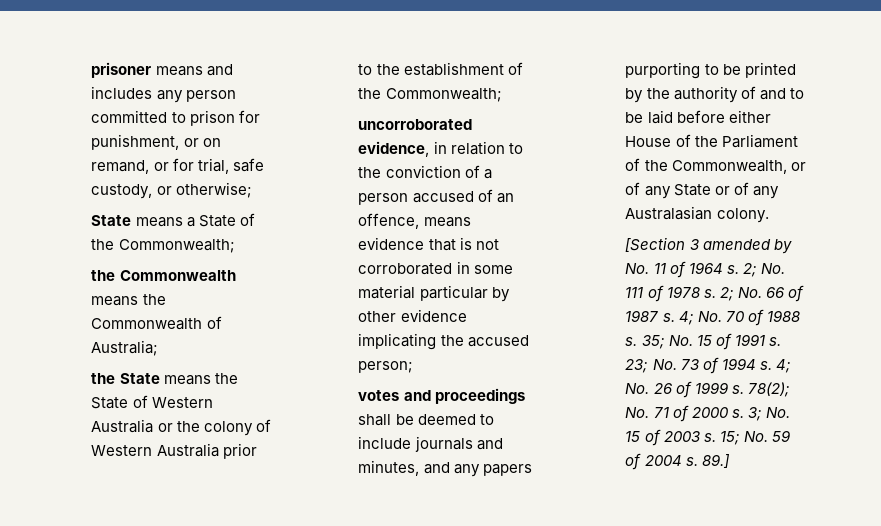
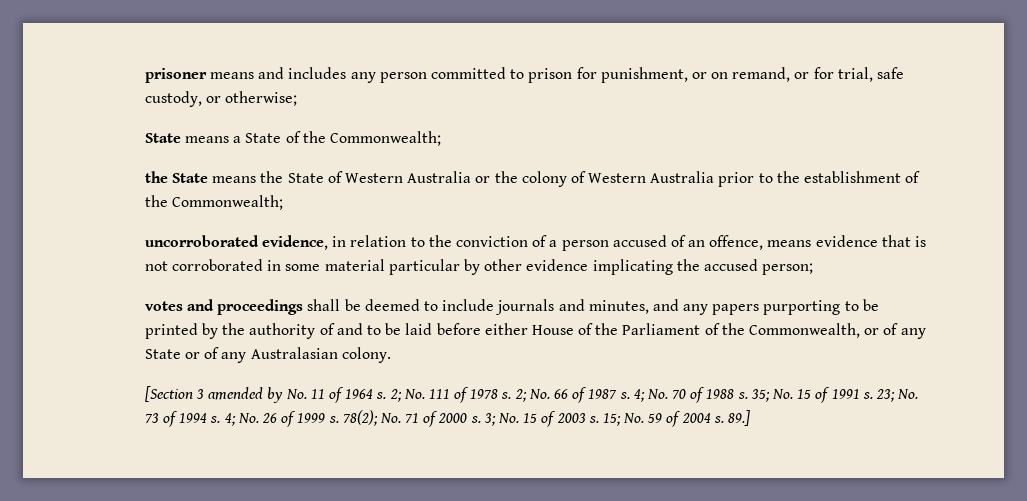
[91,270,236,281] [91,294,166,306] [91,316,222,330] [91,340,159,356] // the Commonwealth means the Commonwealth of Australia; -> (441, 138) none

